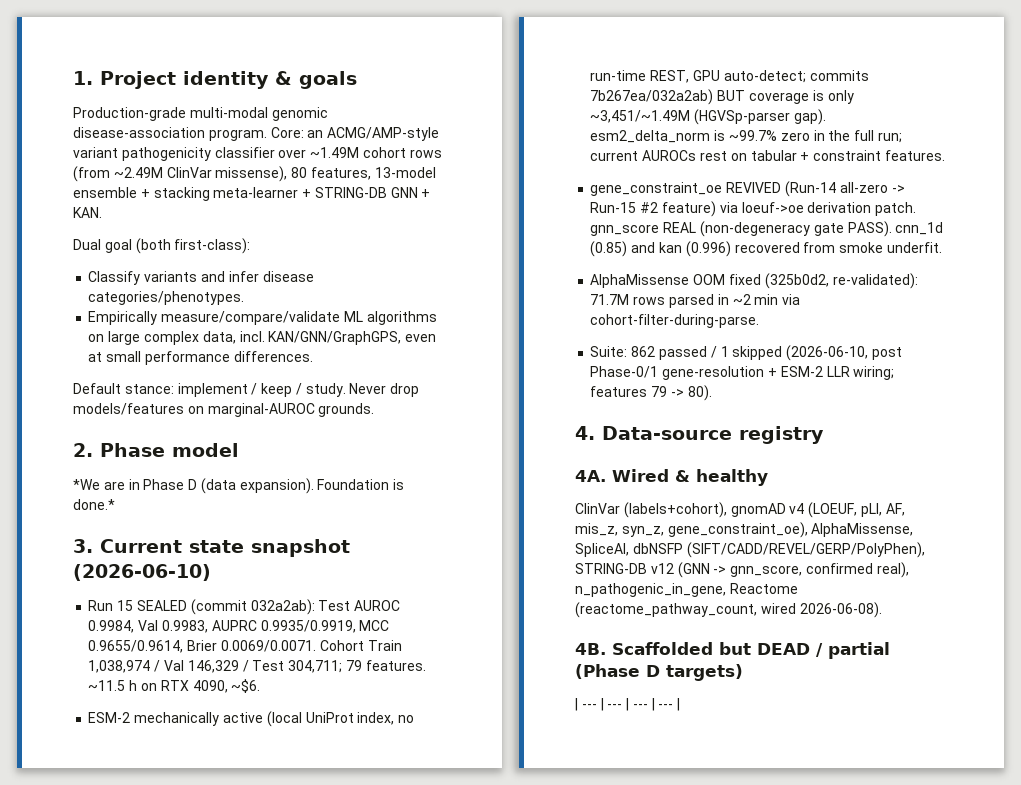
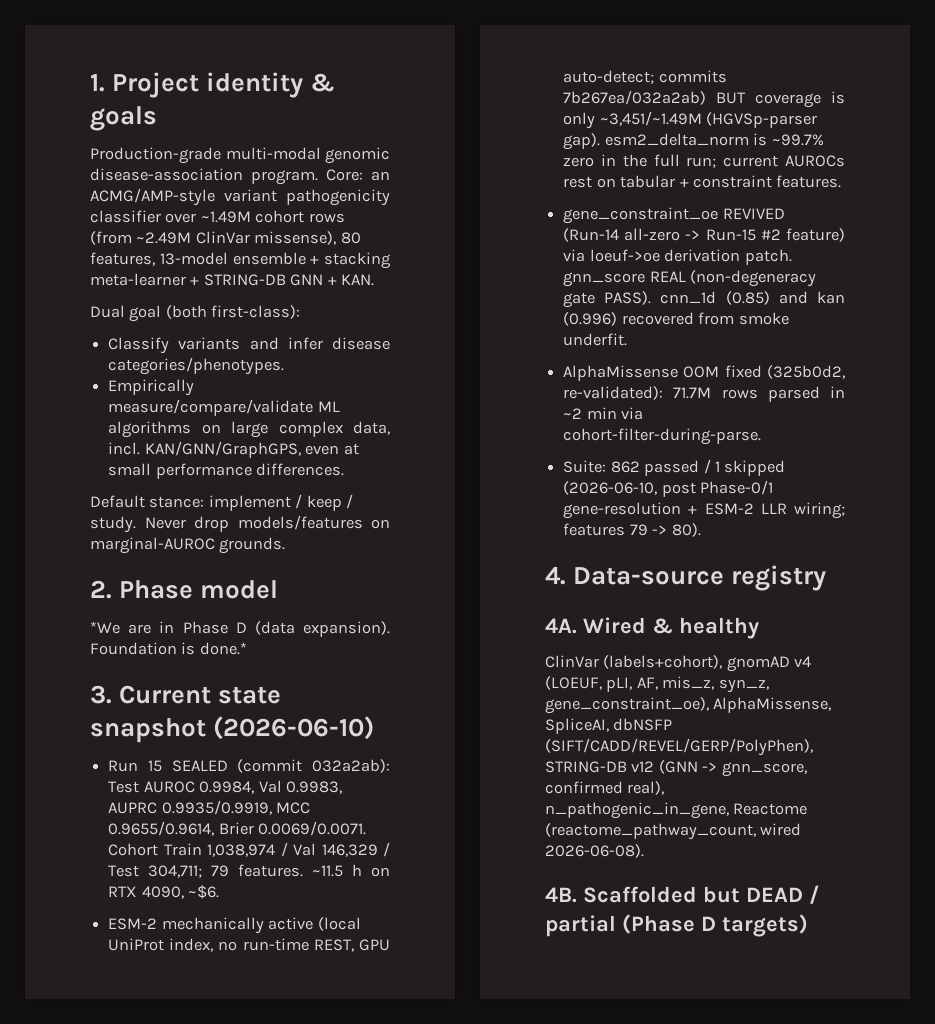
[575,698,681,711] // | --- | --- | --- | --- | -> (808, 925) none

